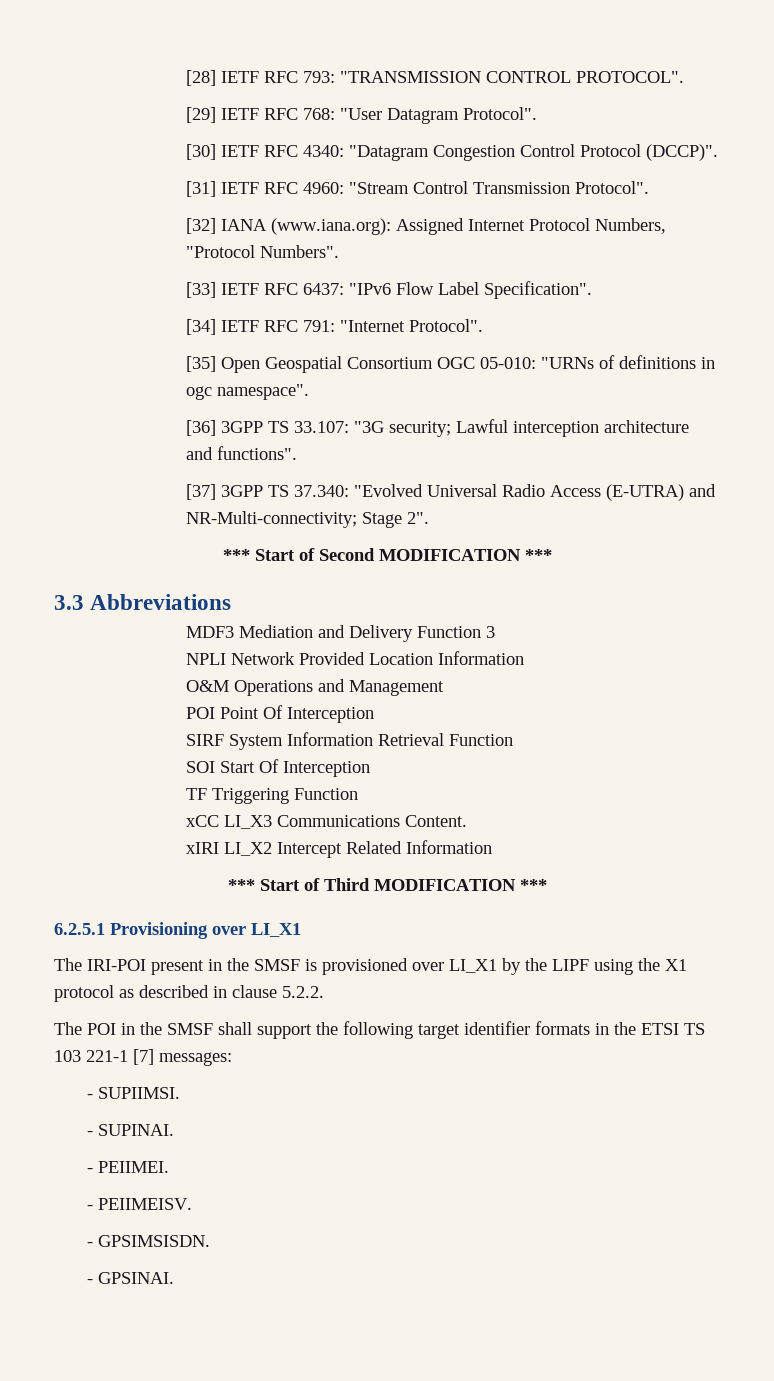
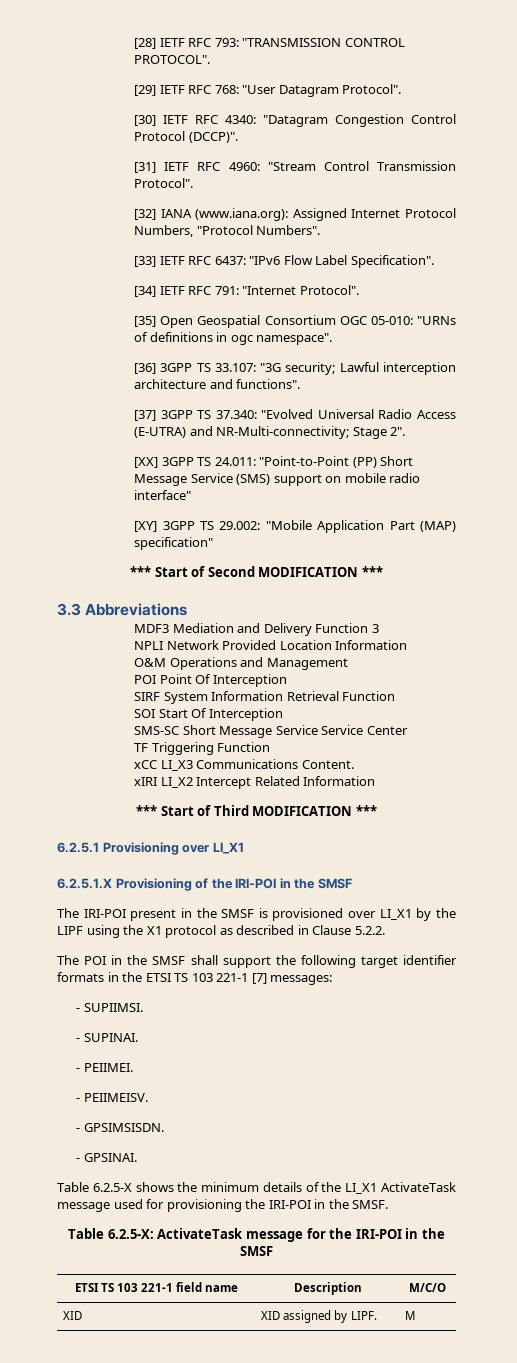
(430, 518) none -> [134,456,414,468] [134,473,421,486] [134,490,192,500] [134,520,456,533] [134,537,214,550] // [XX] 3GPP TS 24.011: "Point-to-Point (PP) Short Message Service (SMS) support on mobile radio interface" // [XY] 3GPP TS 29.002: "Mobile Application Part (MAP) specification"
(371, 769) none -> [134,725,408,738] // SMS-SC Short Message Service Service Center
(301, 930) none -> [57,878,352,891] // 6.2.5.1.X Provisioning of the IRI-POI in the SMSF
[232,985,277,998] clause -> [312,925,352,935] Clause
(175, 1278) none -> [57,1182,456,1194] [57,1199,389,1212] [68,1228,445,1242] [240,1246,273,1256] [74,1282,239,1292] [293,1282,362,1295] [409,1283,446,1292] [63,1311,83,1320] [261,1310,377,1323] [405,1311,416,1320] // Table 6.2.5-X shows the minimum details of the LI_X1 ActivateTask message used for provisioning the IRI-POI in the SMSF. // Table 6.2.5-X: ActivateTask message for the IRI-POI in the SMSF // ETSI TS 103 221-1 field name | Description | M/C/O // XID | XID assigned by LIPF. | M

